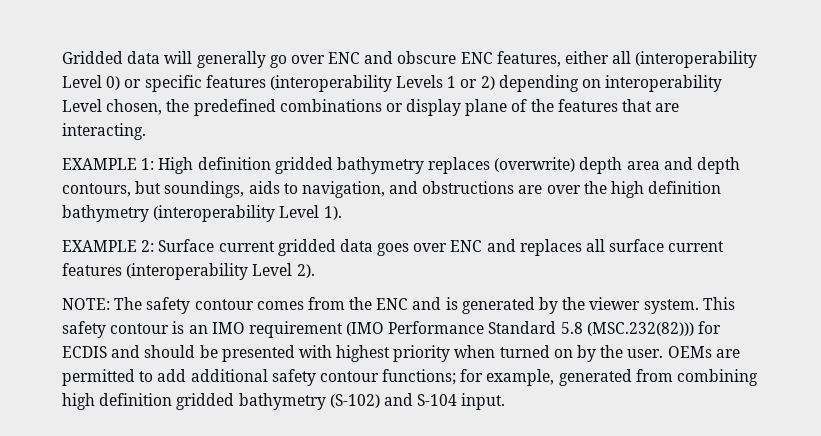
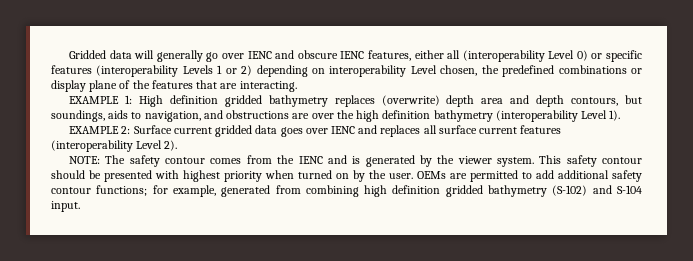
[328,52,361,64] ENC -> [247,51,272,59] IENC
[460,52,493,64] ENC -> [340,51,365,59] IENC
[450,240,483,252] ENC -> [330,126,355,134] IENC
[376,298,409,310] ENC -> [298,156,323,164] IENC
[172,321,722,338] [62,345,141,358] is an IMO requirement (IMO Performance Standard 5.8 (MSC.232(82))) for ECDIS and -> (643, 160) none

